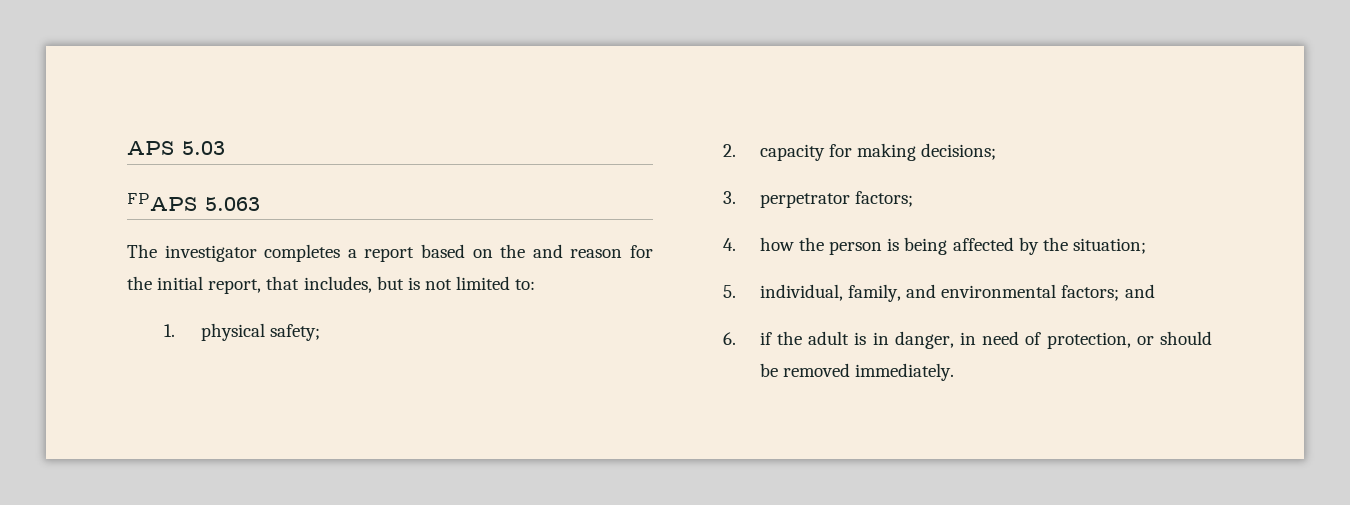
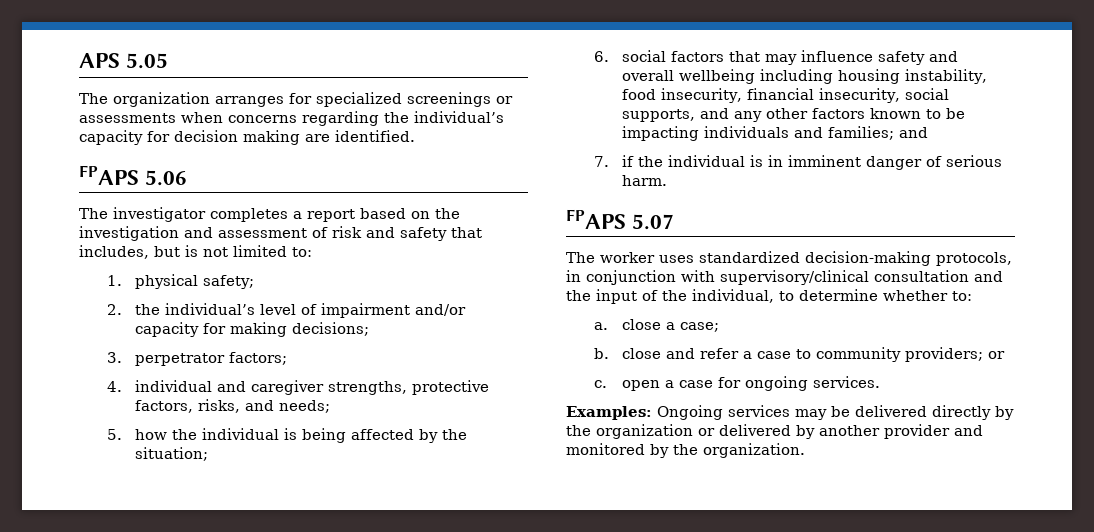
[182,141,225,155] [127,193,260,211] 5.03 // FPAPS 5.063 -> [126,53,169,69] [79,92,513,107] [79,111,504,126] [79,130,415,145] [79,165,188,186] 5.05 // The organization arranges for specialized screenings or assessments when concerns regarding the individual’s capacity for decision making are identified. // FPAPS 5.06
[532,244,654,258] [127,276,262,294] and reason for the initial report, -> [79,226,447,241] investigation and assessment of risk and safety
(736, 150) none -> [135,303,467,318] the individual’s level of impairment and/or
(736, 244) none -> [135,380,490,395] [135,399,331,413] [107,429,123,440] individual and caregiver strengths, protective factors, risks, and needs; // 5.
[829,241,883,255] person -> [202,428,280,440] individual
[722,284,1120,302] 5. individual, family, and environmental factors; -> [594,50,959,65] [622,69,988,84] [622,88,950,103] [622,108,966,122] [622,126,895,141] 6. social factors that may influence safety and overall wellbeing including housing instability, food insecurity, financial insecurity, social supports, and any other factors known to be impacting individuals and families;
[722,332,736,345] 6. -> [594,156,610,167] 7.
[808,331,850,345] adult -> [668,155,746,167] individual
[894,331,1212,349] [759,363,955,381] danger, in need of protection, or should be removed immediately. -> [788,155,1003,170] [622,175,668,186] [566,209,675,230] [566,251,1012,266] [566,270,1003,285] [566,289,972,304] [594,319,720,332] [594,347,1006,362] [594,376,881,391] [566,405,1014,420] [566,424,983,439] [566,443,805,458] imminent danger of serious harm. // FPAPS 5.07 // The worker uses standardized decision-making protocols, in conjunction with supervisory/clinical consultation and the input of the individual, to determine whether to: // a. close a case; // b. close and refer a case to community providers; or // c. open a case for ongoing services. // Examples: Ongoing services may be delivered directly by the organization or delivered by another provider and monitored by the organization.

